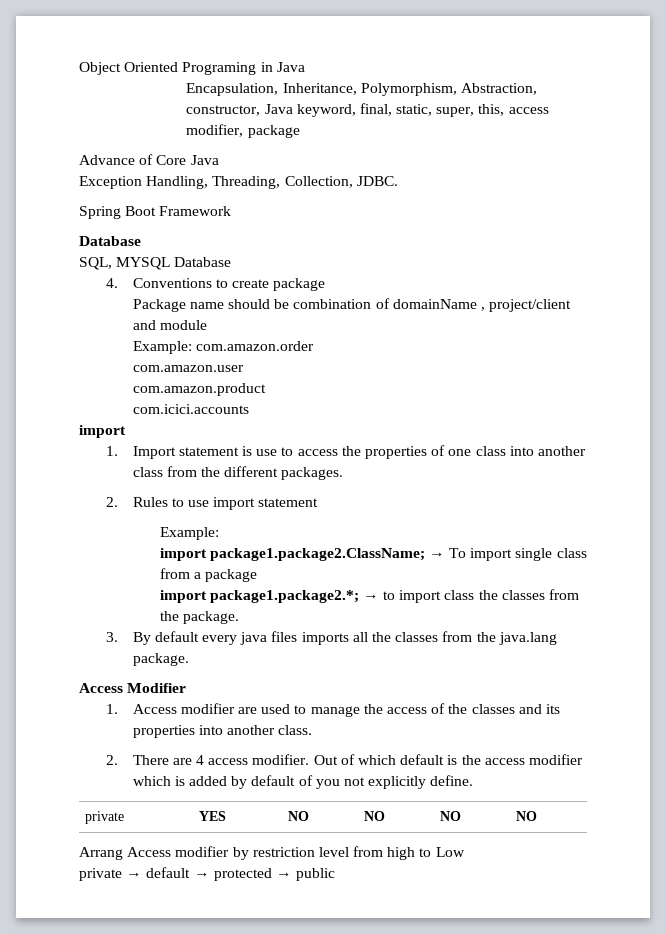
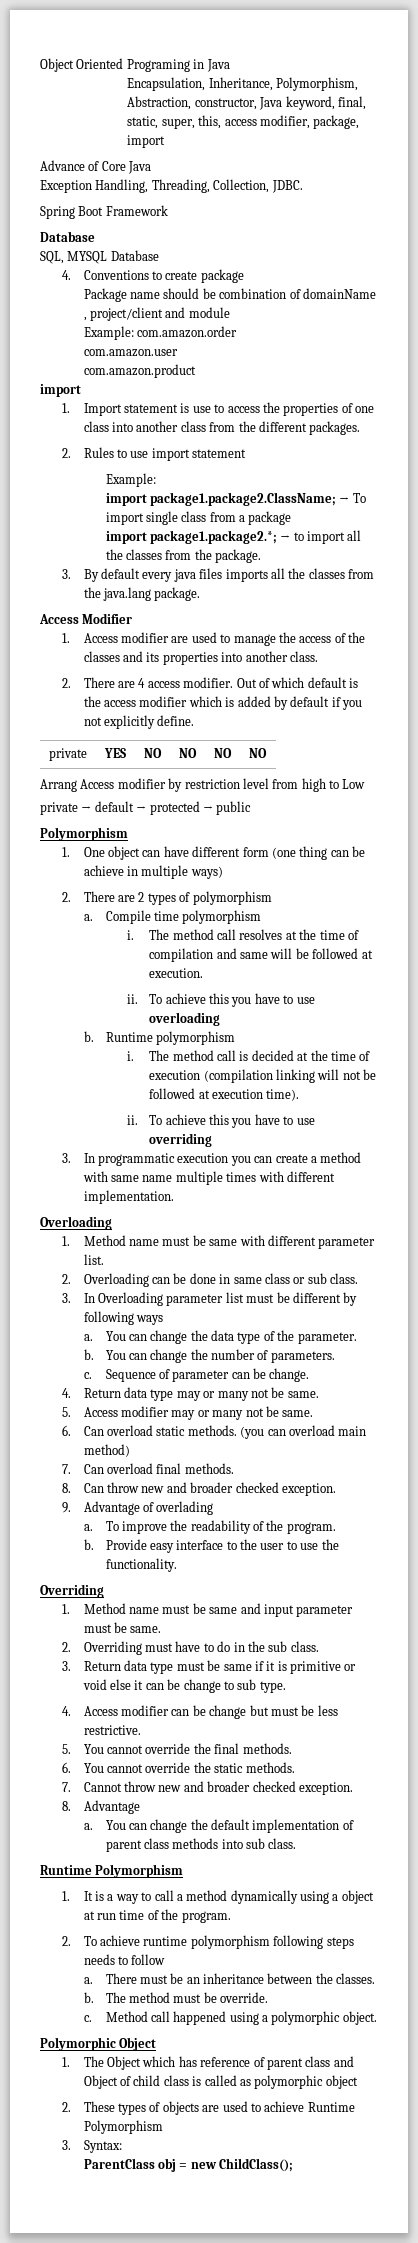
[247,125,300,138] package -> [313,115,360,129] [127,135,166,148] package, import
[132,404,249,414] // com.icici.accounts -> (196, 371) none
[444,590,475,600] class -> [347,530,362,541] all
[298,775,313,786] of -> [331,697,341,707] if
(336, 874) none -> [40,827,128,841] [61,846,366,860] [83,865,223,879] [61,891,272,905] [83,910,262,924] [127,929,359,940] [149,948,373,962] [149,968,204,978] [127,993,315,1007] [149,1012,221,1026] [83,1031,235,1045] [127,1050,371,1061] [149,1069,377,1083] [149,1088,300,1101] [127,1114,315,1128] [149,1133,213,1147] [61,1152,362,1166] [82,1171,335,1185] [83,1190,174,1204] [40,1216,112,1230] [61,1235,376,1249] [83,1254,104,1265] [61,1273,359,1287] [61,1292,358,1306] [83,1311,164,1325] [83,1330,357,1344] [83,1349,335,1363] [83,1368,310,1382] [61,1387,319,1401] [61,1406,314,1420] [61,1425,367,1439] [83,1444,130,1457] [61,1463,234,1474] [61,1482,336,1496] [61,1501,214,1515] [83,1520,336,1534] [83,1539,339,1553] [105,1558,177,1572] [40,1584,104,1598] [61,1603,354,1617] [83,1622,162,1633] [61,1641,319,1655] [61,1660,357,1674] [82,1679,286,1693] [61,1705,338,1719] [83,1725,141,1735] [61,1743,292,1754] [61,1762,295,1773] [61,1781,353,1795] [61,1800,140,1814] [83,1819,354,1833] [105,1838,297,1852] [40,1864,184,1878] [61,1890,374,1904] [83,1909,231,1923] [61,1935,354,1949] [83,1954,166,1965] [83,1973,376,1984] [83,1992,269,2003] [83,2011,377,2025] [40,2037,157,2051] [61,2056,354,2070] [83,2075,358,2089] [61,2101,355,2115] [83,2120,163,2134] [61,2140,122,2153] [83,2158,294,2172] // Polymorphism // 1. One object can have different form (one thing can be achieve in multiple ways) // 2. There are 2 types of polymorphism // a. Compile time polymorphism // i. The method call resolves at the time of compilation and same will be followed at execution. // ii. To achieve this you have to use overloading // b. Runtime polymorphism // i. The method call is decided at the time of execution (compilation linking will not be followed at execution time). // ii. To achieve this you have to use overriding // 3. In programmatic execution you can create a method with same name multiple times with different implementation. // Overloading // 1. Method name must be same with different parameter list. // 2. Overloading can be done in same class or sub class. // 3. In Overloading parameter list must be different by following ways // a. You can change the data type of the parameter. // b. You can change the number of parameters. // c. Sequence of parameter can be change. // 4. Return data type may or many not be same. // 5. Access modifier may or many not be same. // 6. Can overload static methods. (you can overload main method) // 7. Can overload final methods. // 8. Can throw new and broader checked exception. // 9. Advantage of overlading // a. To improve the readability of the program. // b. Provide easy interface to the user to use the functionality. // Overriding // 1. Method name must be same and input parameter must be same. // 2. Overriding must have to do in the sub class. // 3. Return data type must be same if it is primitive or void else it can be change to sub type. // 4. Access modifier can be change but must be less restrictive. // 5. You cannot override the final methods. // 6. You cannot override the static methods. // 7. Cannot throw new and broader checked exception. // 8. Advantage // a. You can change the default implementation of parent class methods into sub class. // Runtime Polymorphism // 1. It is a way to call a method dynamically using a object at run time of the program. // 2. To achieve runtime polymorphism following steps needs to follow // a. There must be an inheritance between the classes. // b. The method must be override. // c. Method call happened using a polymorphic object. // Polymorphic Object // 1. The Object which has reference of parent class and Object of child class is called as polymorphic object // 2. These types of objects are used to achieve Runtime Polymorphism // 3. Syntax: // ParentClass obj = new ChildClass();

